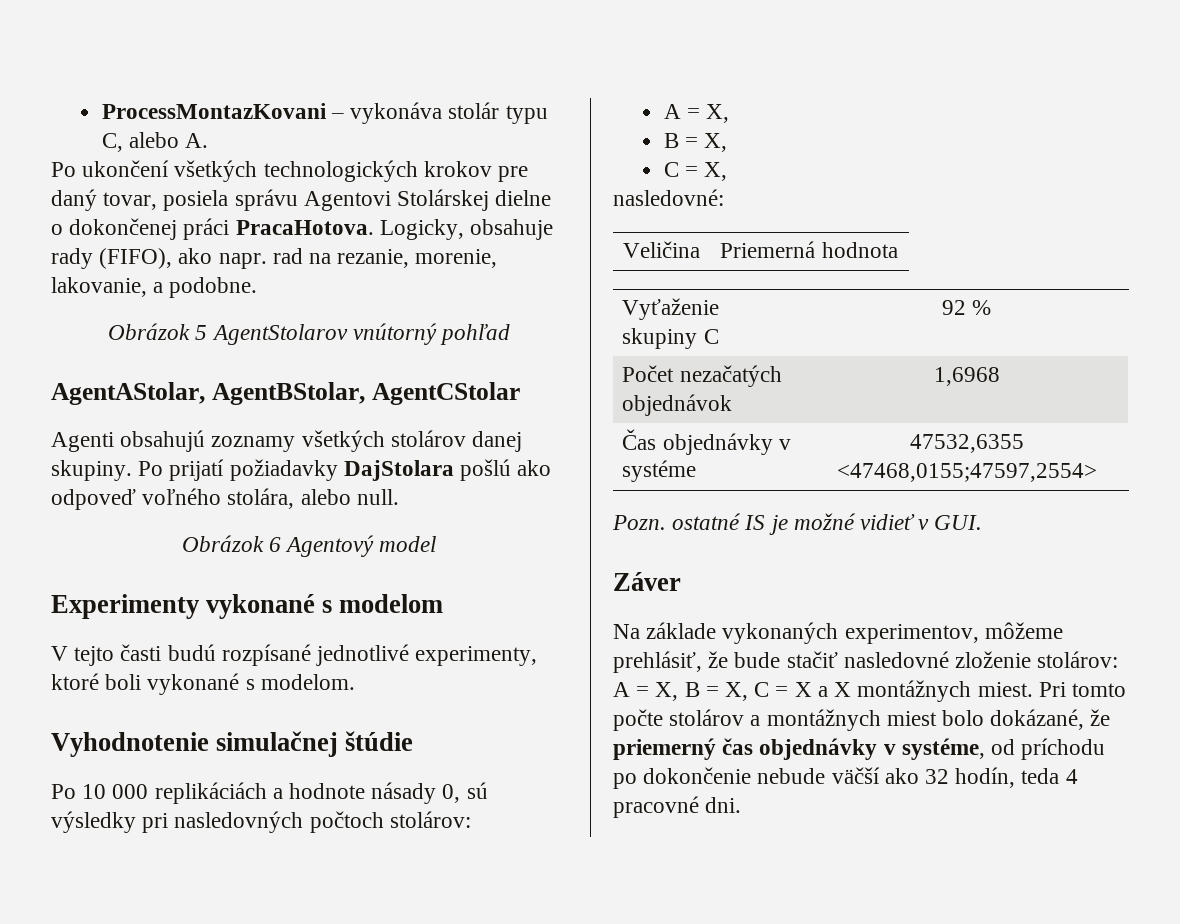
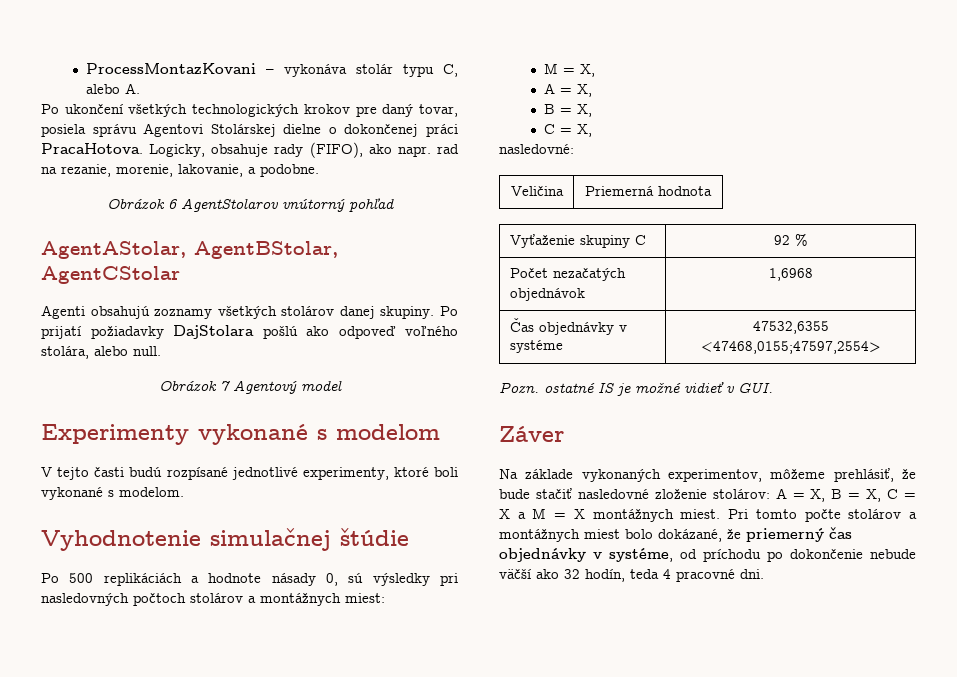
[195,325,208,340] 5 -> [167,199,177,209] 6
[268,537,281,552] 6 -> [219,381,231,391] 7
[82,784,149,799] 10 000 -> [69,573,94,583] 500
[389,811,471,828] stolárov: -> [190,593,385,606] [543,63,595,77] stolárov a montážnych miest: // M = X,
(828, 691) none -> [532,508,567,519] M =

